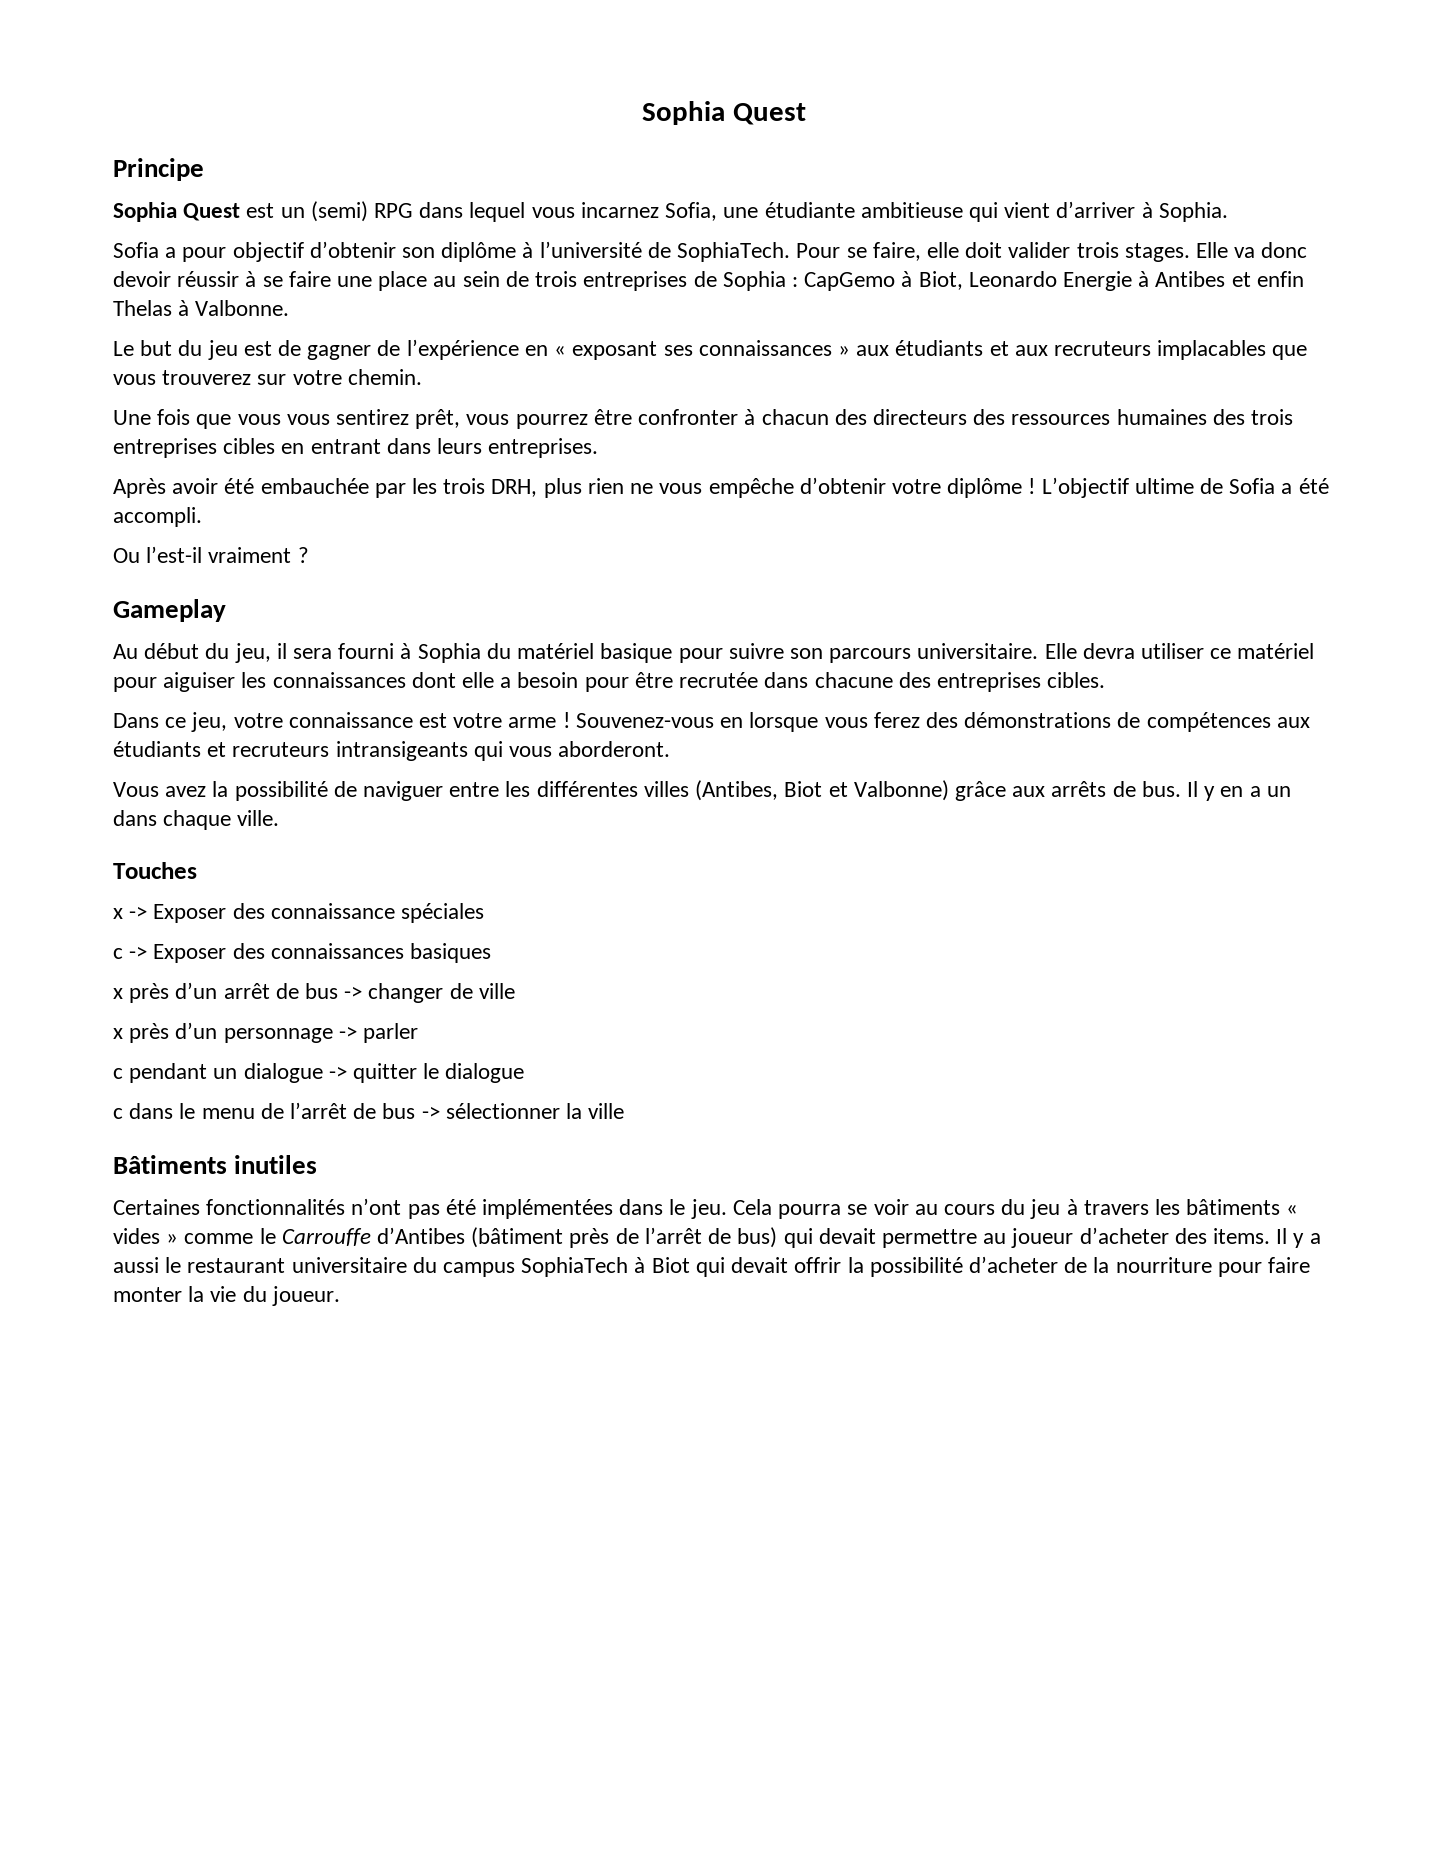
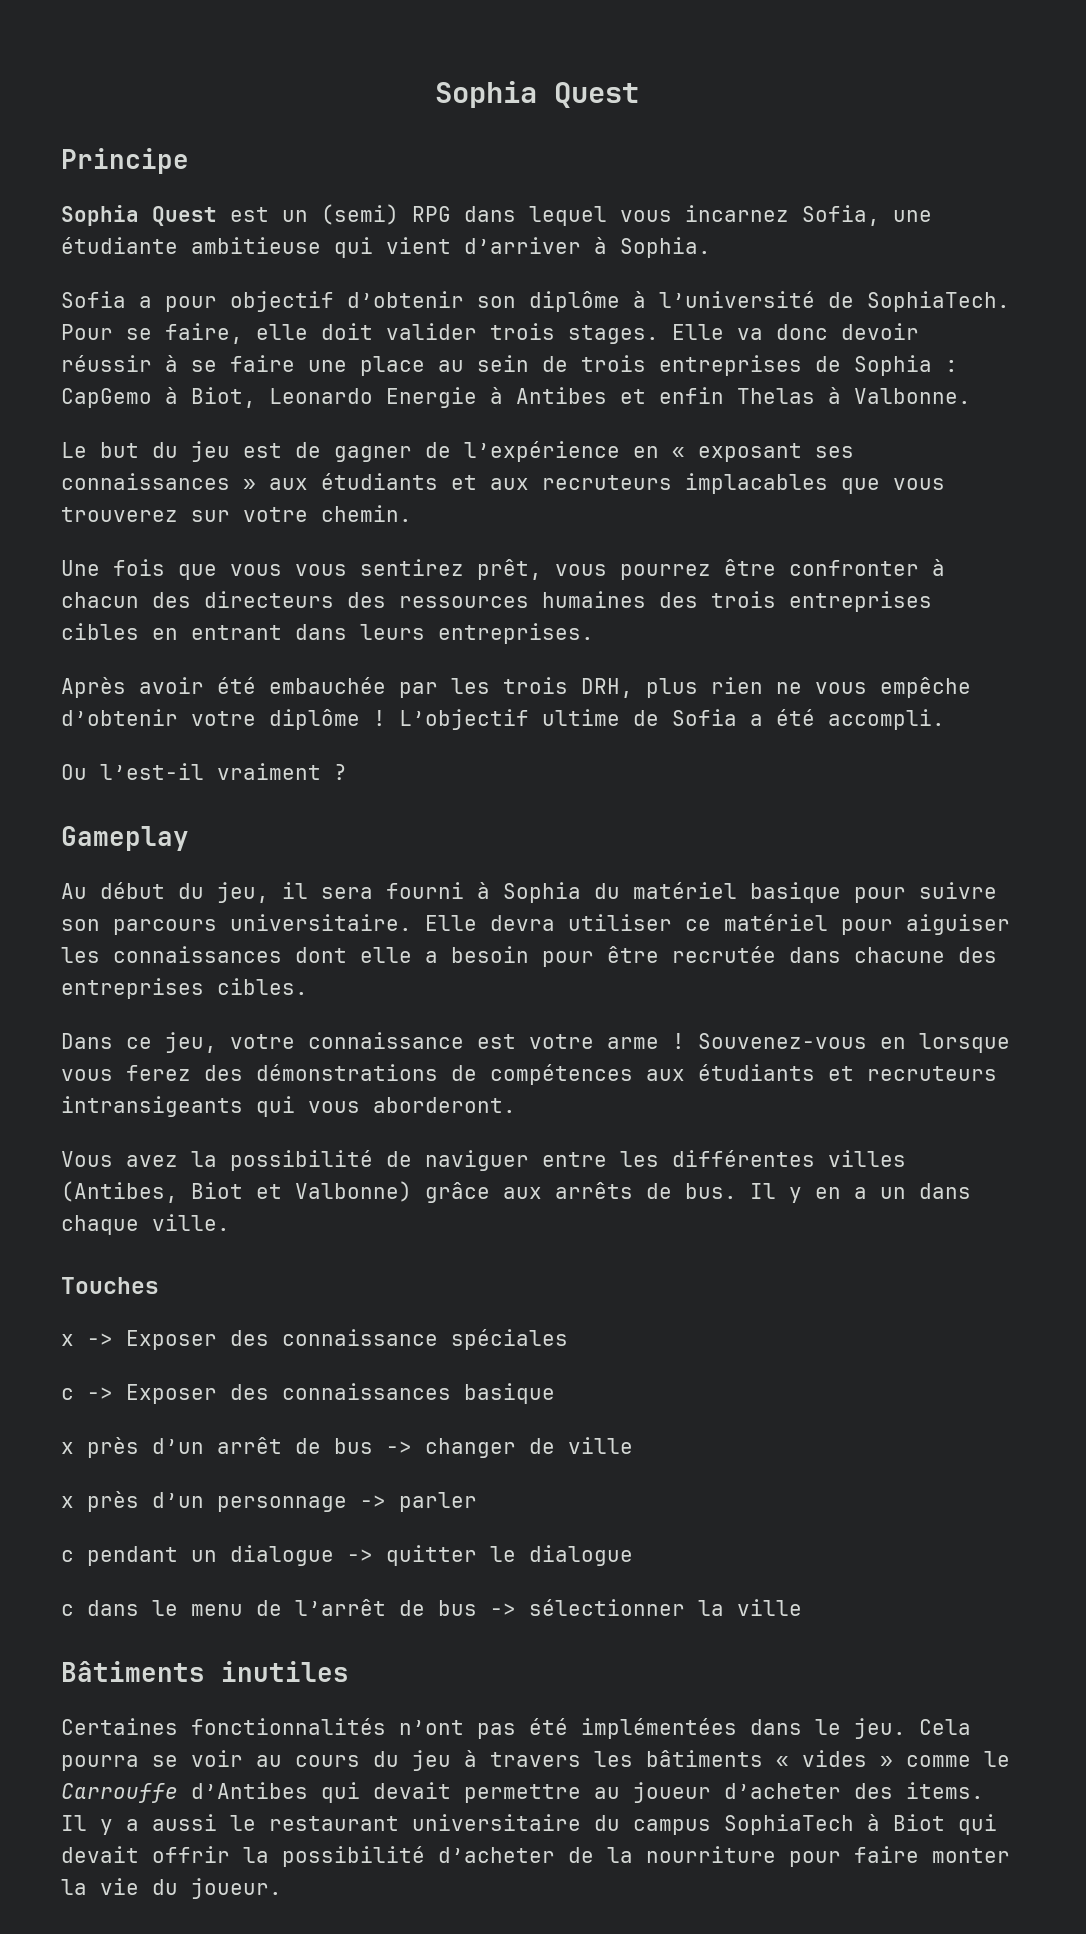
[410,943,492,963] basiques -> [464,1383,555,1404] basique
[471,1227,778,1248] (bâtiment près de l’arrêt de bus) -> (308, 1790) none

